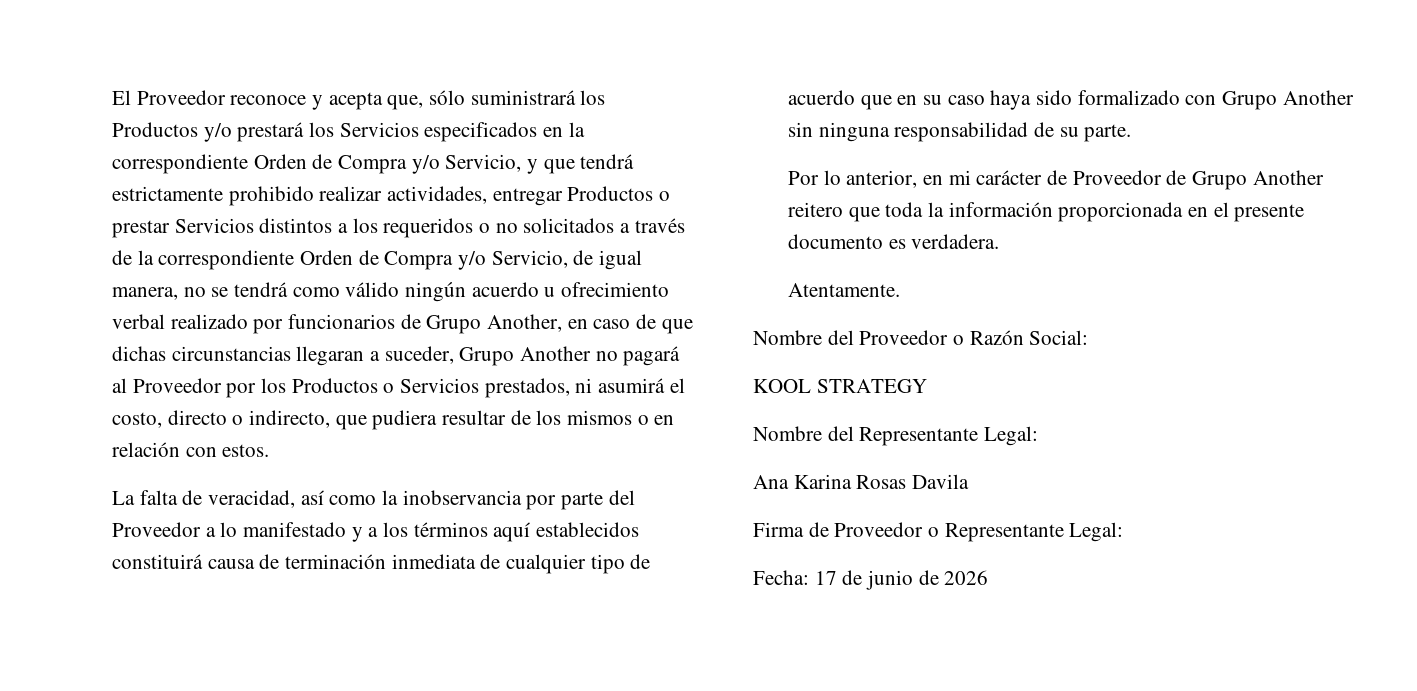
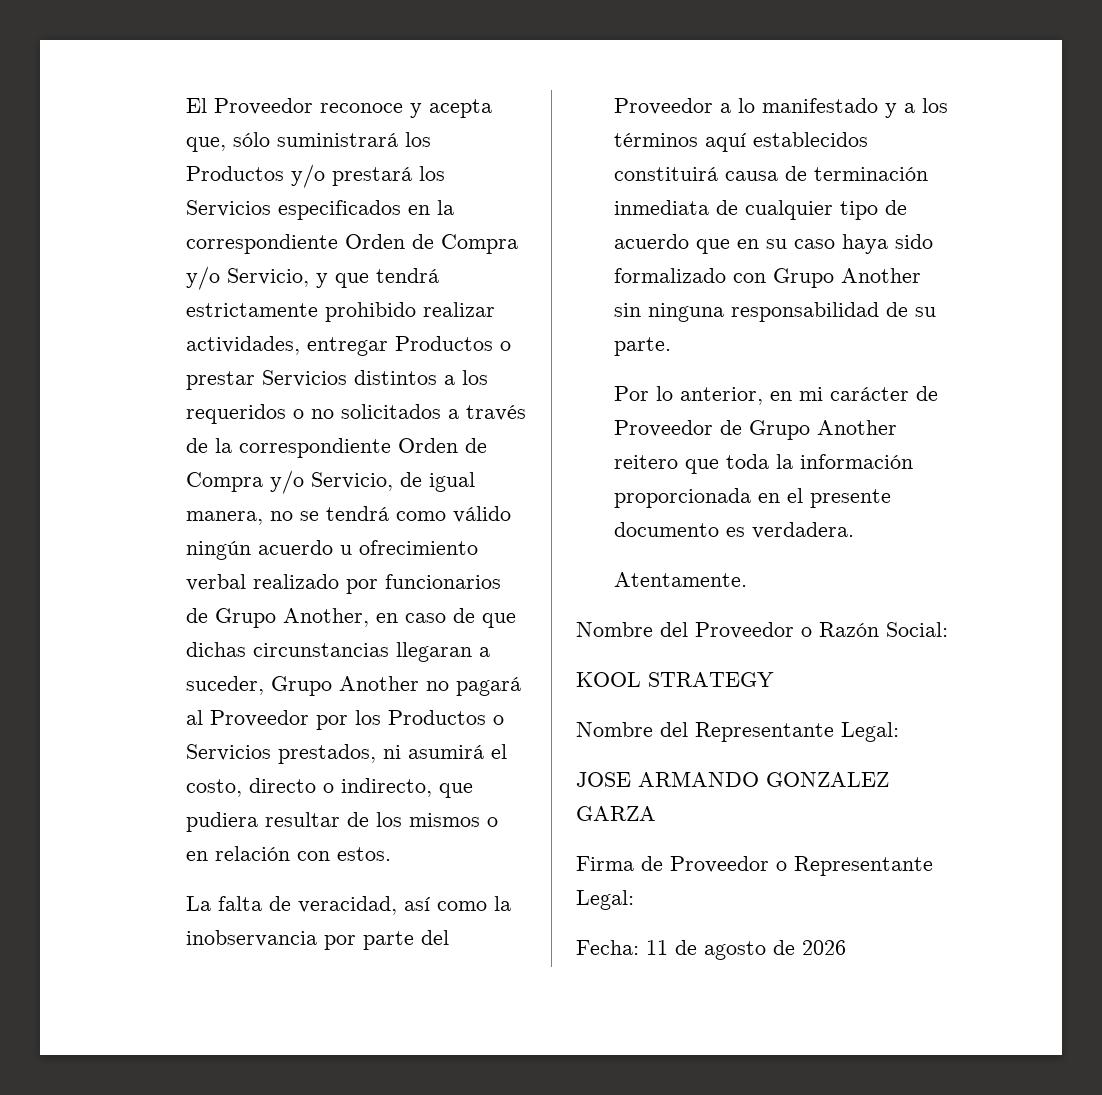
[753,474,970,489] Ana Karina Rosas Davila -> [576,771,889,787] [576,806,656,821] JOSE ARMANDO GONZALEZ GARZA
[814,570,914,590] 17 de junio -> [646,940,766,960] 11 de agosto

